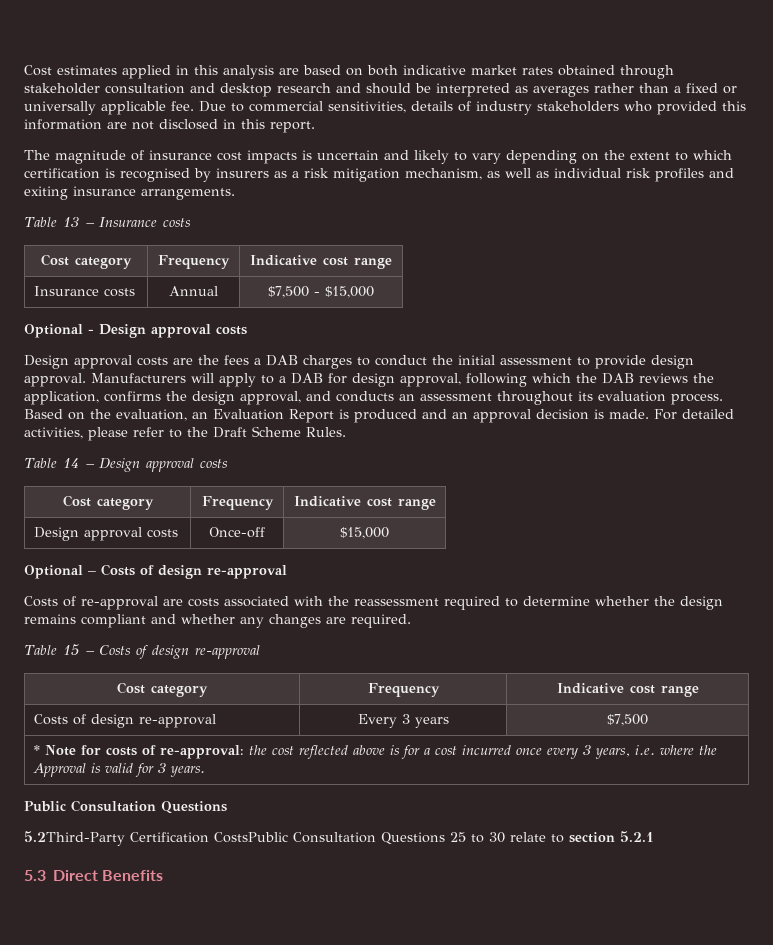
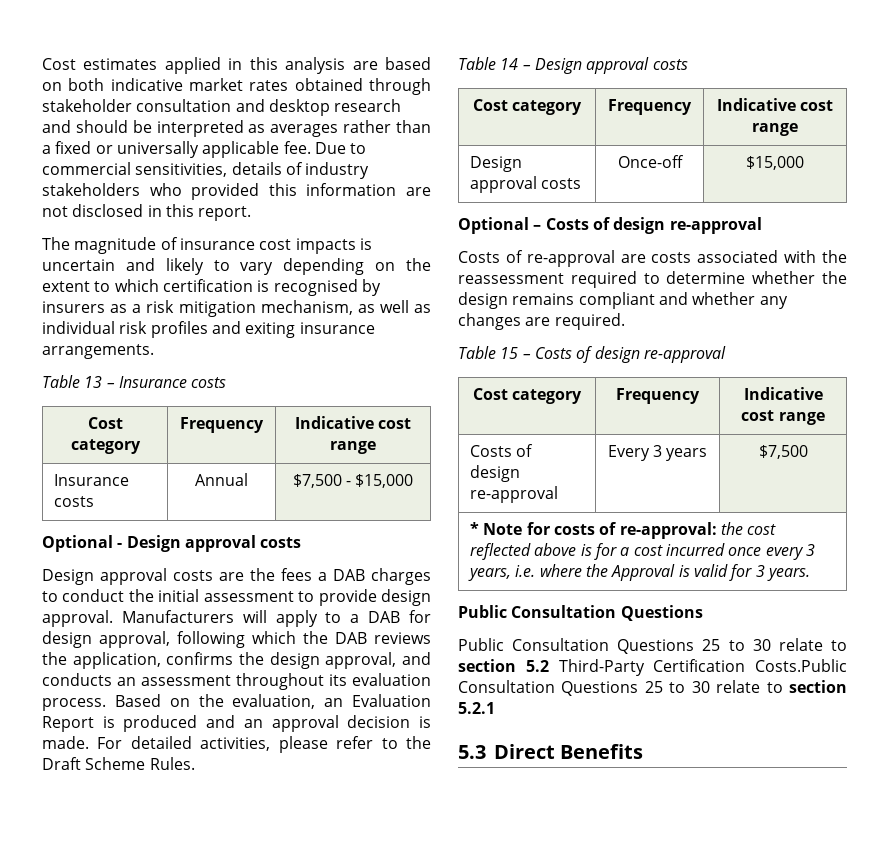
[24,831,288,846] 5.2Third-Party Certification CostsPublic -> [458,638,848,654] [458,659,847,676] Public Consultation Questions 25 to 30 relate to section 5.2 Third-Party Certification Costs.Public

